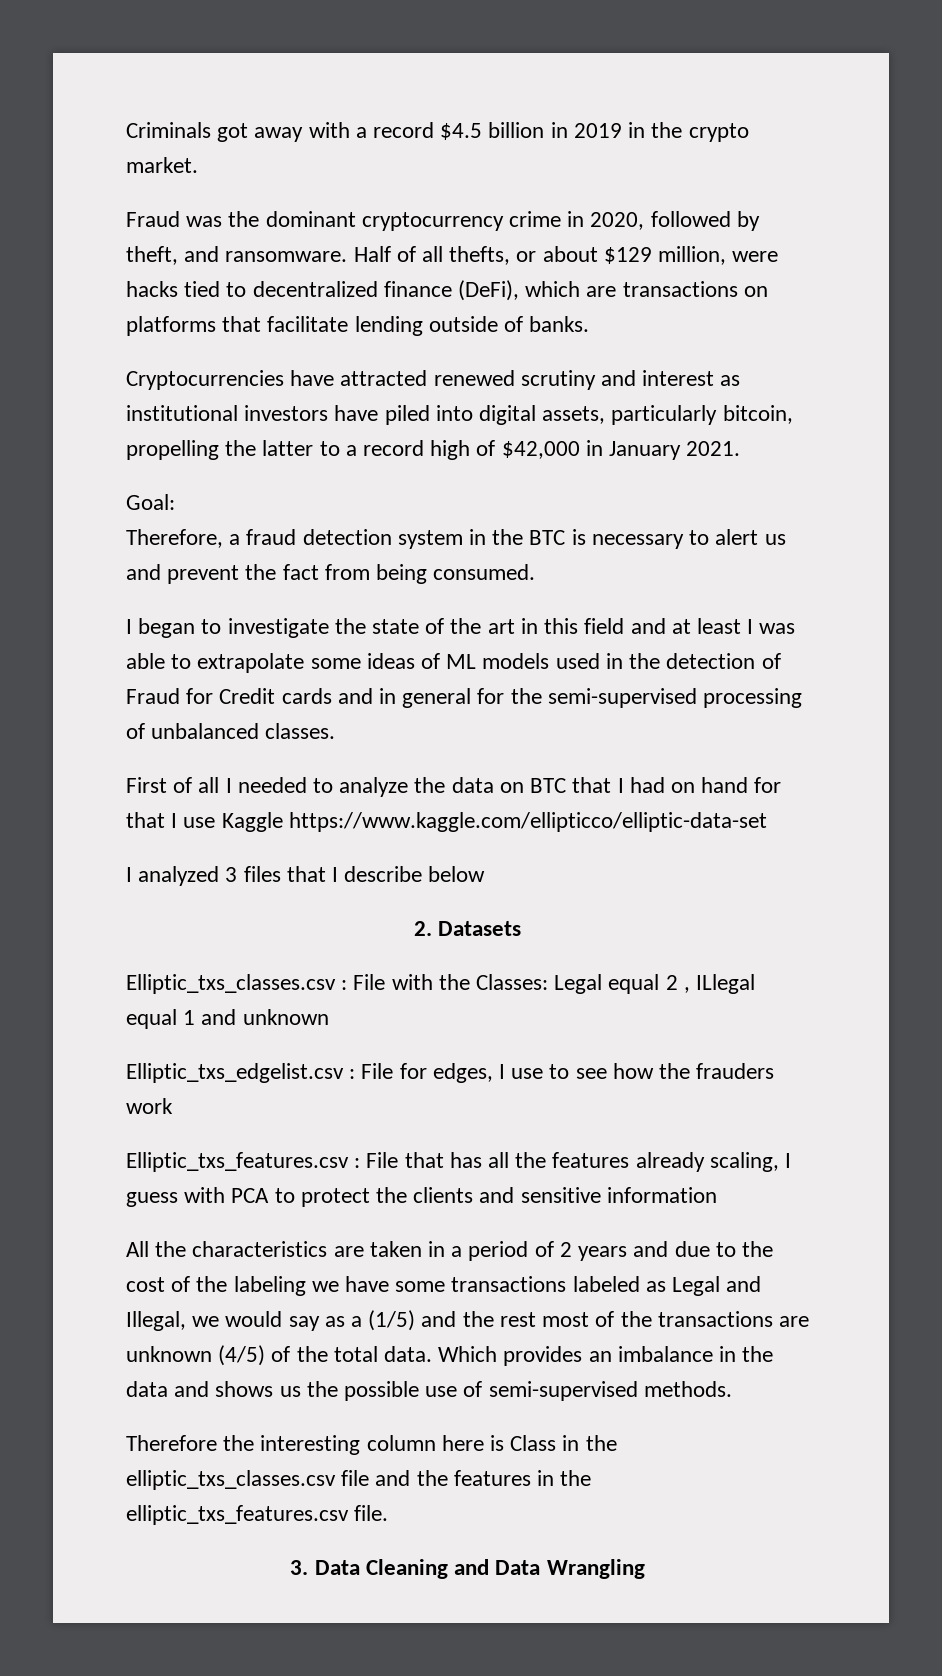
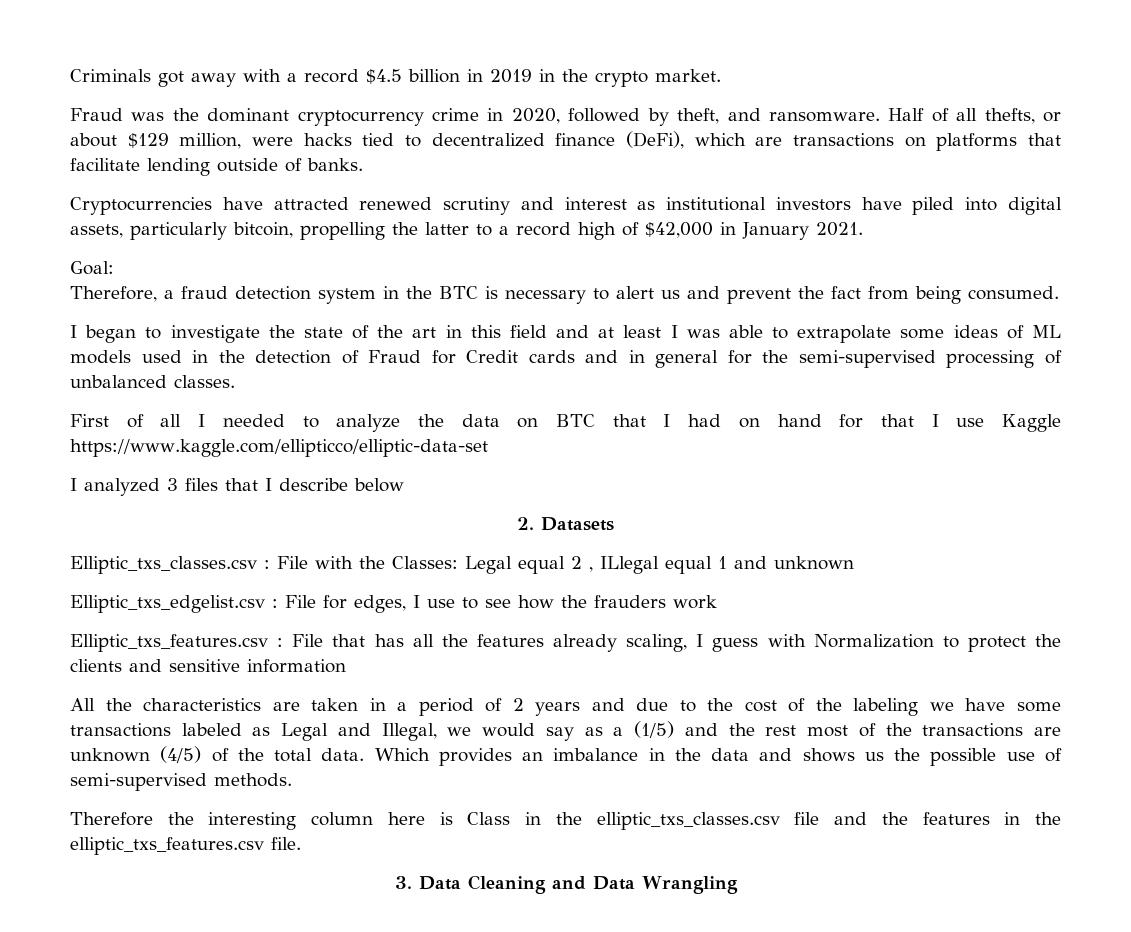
[231,1188,270,1203] PCA -> [813,634,934,648] Normalization

